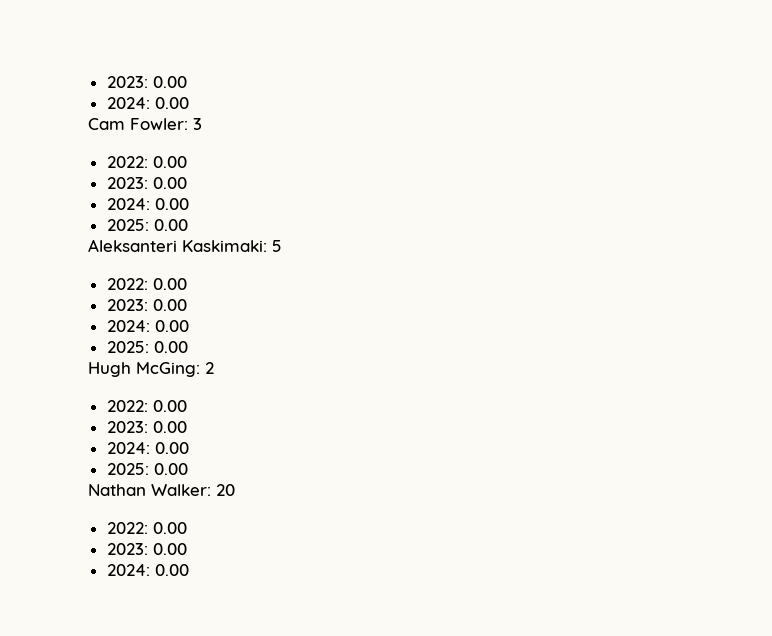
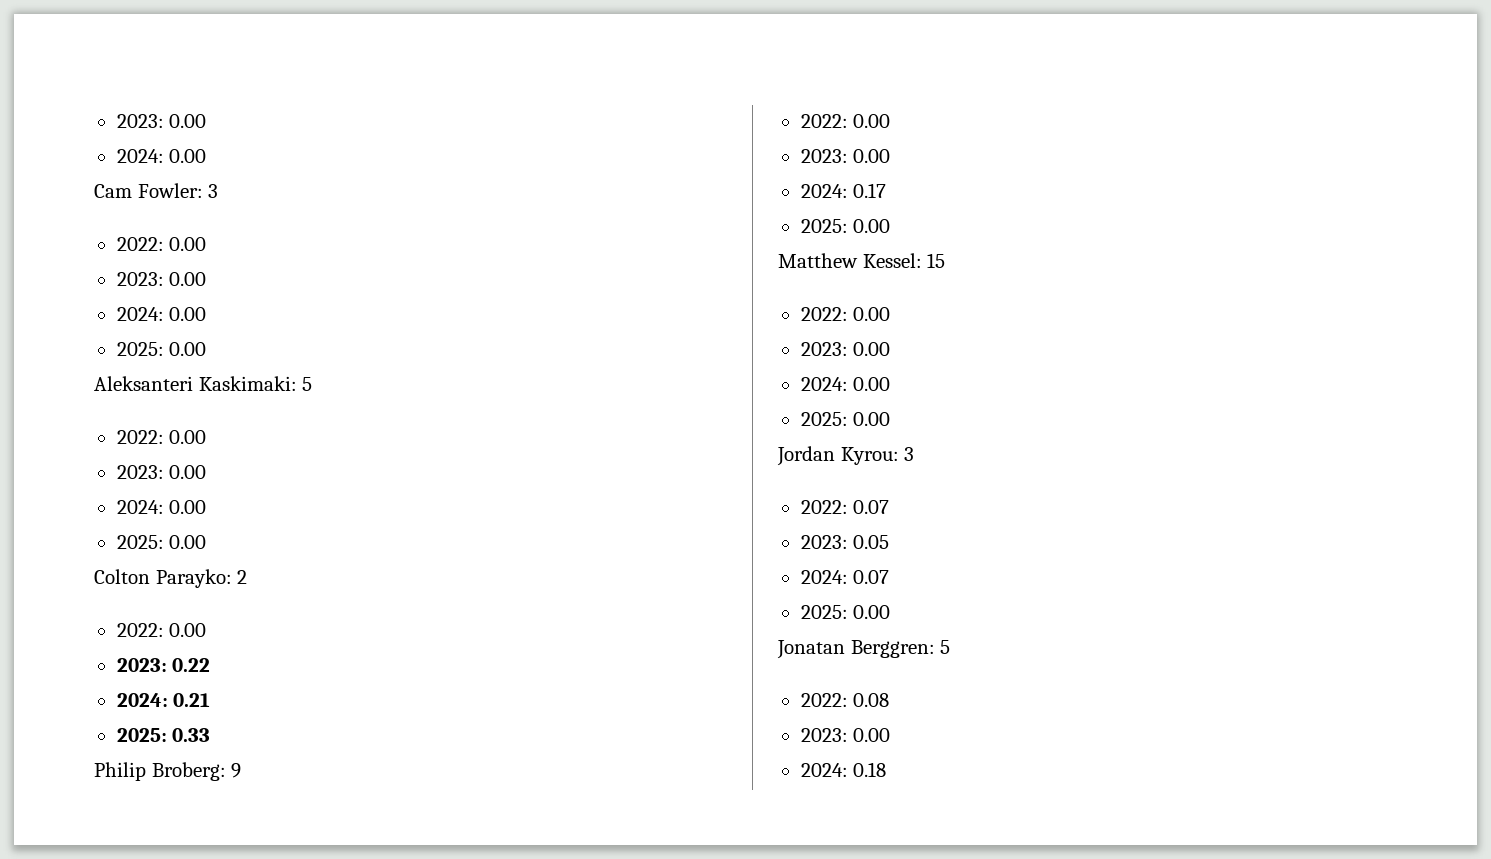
[88,362,200,377] Hugh McGing: -> [94,569,232,588] Colton Parayko:
[106,421,187,433] [106,442,189,454] [106,463,188,475] [88,484,235,496] [106,522,187,534] [106,543,187,555] [106,564,189,576] // 2023: 0.00 // 2024: 0.00 // 2025: 0.00 // Nathan Walker: 20 // 2022: 0.00 // 2023: 0.00 // 2024: 0.00 -> [116,658,211,672] [116,693,211,707] [116,728,211,742] [94,762,242,781] [800,114,891,128] [800,149,891,163] [800,183,887,198] [800,219,891,233] [778,253,946,268] [800,307,891,321] [800,342,891,356] [800,377,891,391] [800,412,891,426] [777,446,915,466] [800,500,890,514] [800,535,890,549] [800,570,890,584] [800,605,891,619] [777,640,951,659] [800,693,890,707] [800,728,891,742] [800,762,887,777] // 2023: 0.22 // 2024: 0.21 // 2025: 0.33 // Philip Broberg: 9 // 2022: 0.00 // 2023: 0.00 // 2024: 0.17 // 2025: 0.00 // Matthew Kessel: 15 // 2022: 0.00 // 2023: 0.00 // 2024: 0.00 // 2025: 0.00 // Jordan Kyrou: 3 // 2022: 0.07 // 2023: 0.05 // 2024: 0.07 // 2025: 0.00 // Jonatan Berggren: 5 // 2022: 0.08 // 2023: 0.00 // 2024: 0.18

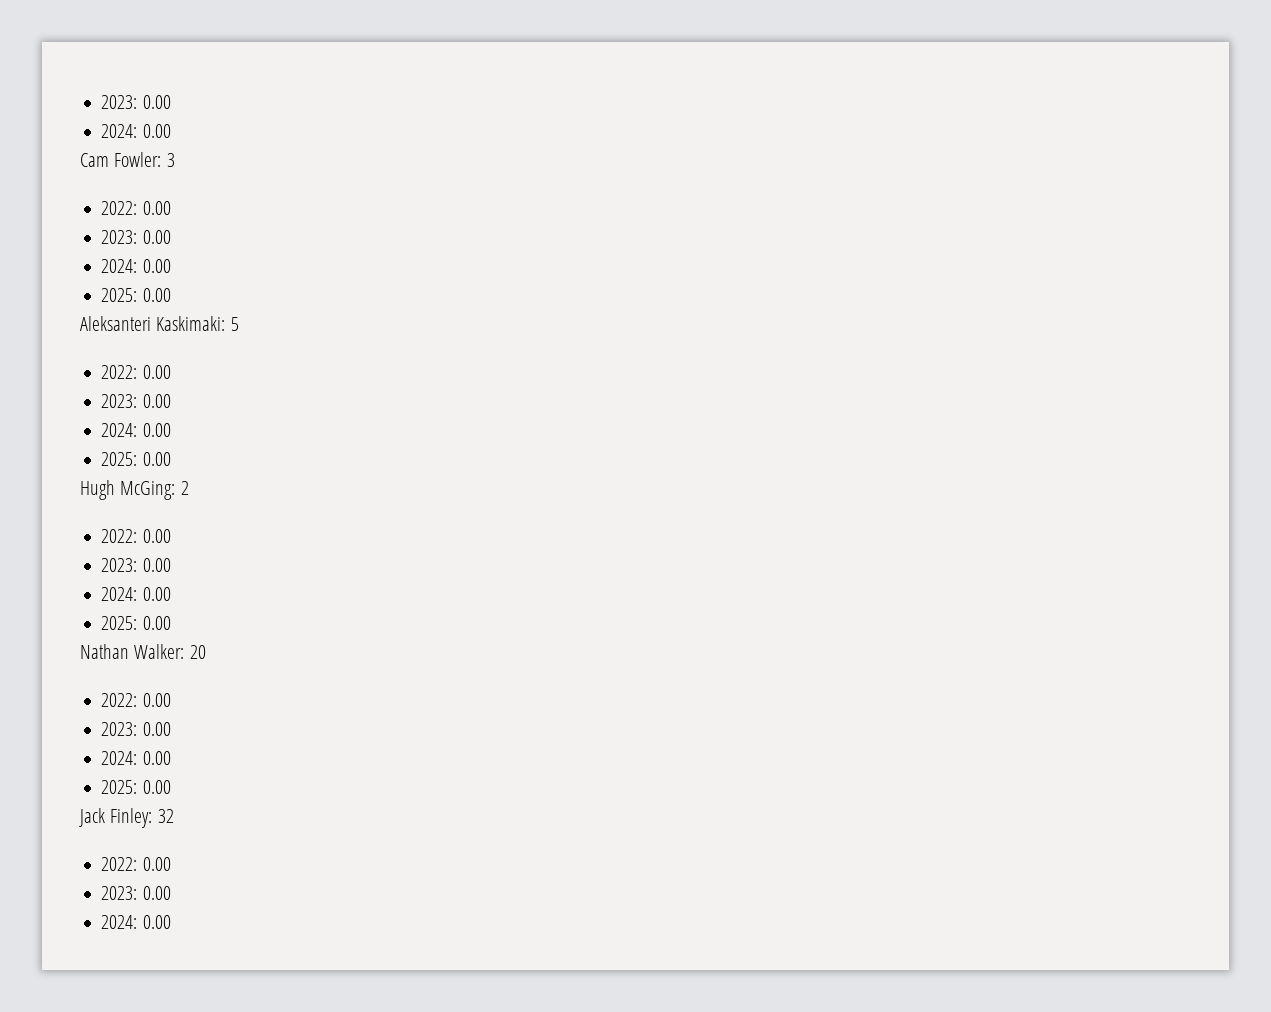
[94,569,232,588] Colton Parayko: -> [80,480,176,500] Hugh McGing:
[116,658,211,672] [116,693,211,707] [116,728,211,742] [94,762,242,781] [800,114,891,128] [800,149,891,163] [800,183,887,198] [800,219,891,233] [778,253,946,268] [800,307,891,321] [800,342,891,356] [800,377,891,391] [800,412,891,426] [777,446,915,466] [800,500,890,514] [800,535,890,549] [800,570,890,584] [800,605,891,619] [777,640,951,659] [800,693,890,707] [800,728,891,742] [800,762,887,777] // 2023: 0.22 // 2024: 0.21 // 2025: 0.33 // Philip Broberg: 9 // 2022: 0.00 // 2023: 0.00 // 2024: 0.17 // 2025: 0.00 // Matthew Kessel: 15 // 2022: 0.00 // 2023: 0.00 // 2024: 0.00 // 2025: 0.00 // Jordan Kyrou: 3 // 2022: 0.07 // 2023: 0.05 // 2024: 0.07 // 2025: 0.00 // Jonatan Berggren: 5 // 2022: 0.08 // 2023: 0.00 // 2024: 0.18 -> [101,558,171,572] [101,587,171,601] [101,616,171,630] [80,644,206,659] [101,693,171,707] [101,722,171,736] [101,751,171,765] [101,780,171,794] [79,808,174,828] [101,857,171,871] [101,886,171,900] [101,915,171,929] // 2023: 0.00 // 2024: 0.00 // 2025: 0.00 // Nathan Walker: 20 // 2022: 0.00 // 2023: 0.00 // 2024: 0.00 // 2025: 0.00 // Jack Finley: 32 // 2022: 0.00 // 2023: 0.00 // 2024: 0.00

